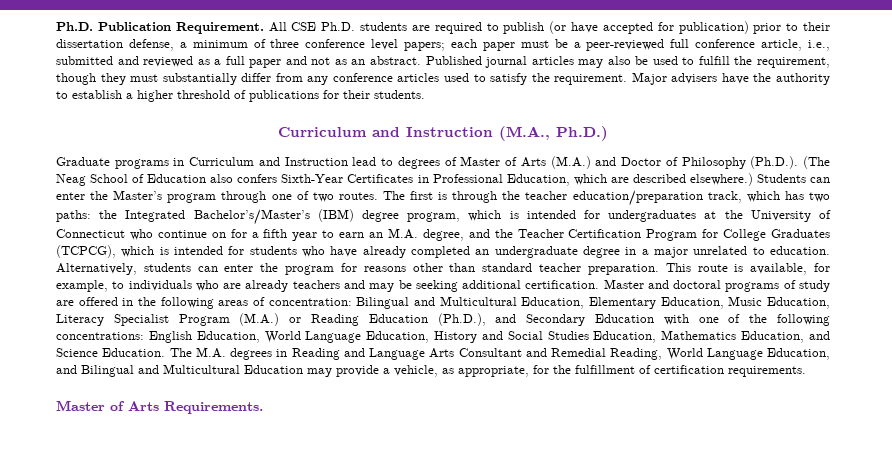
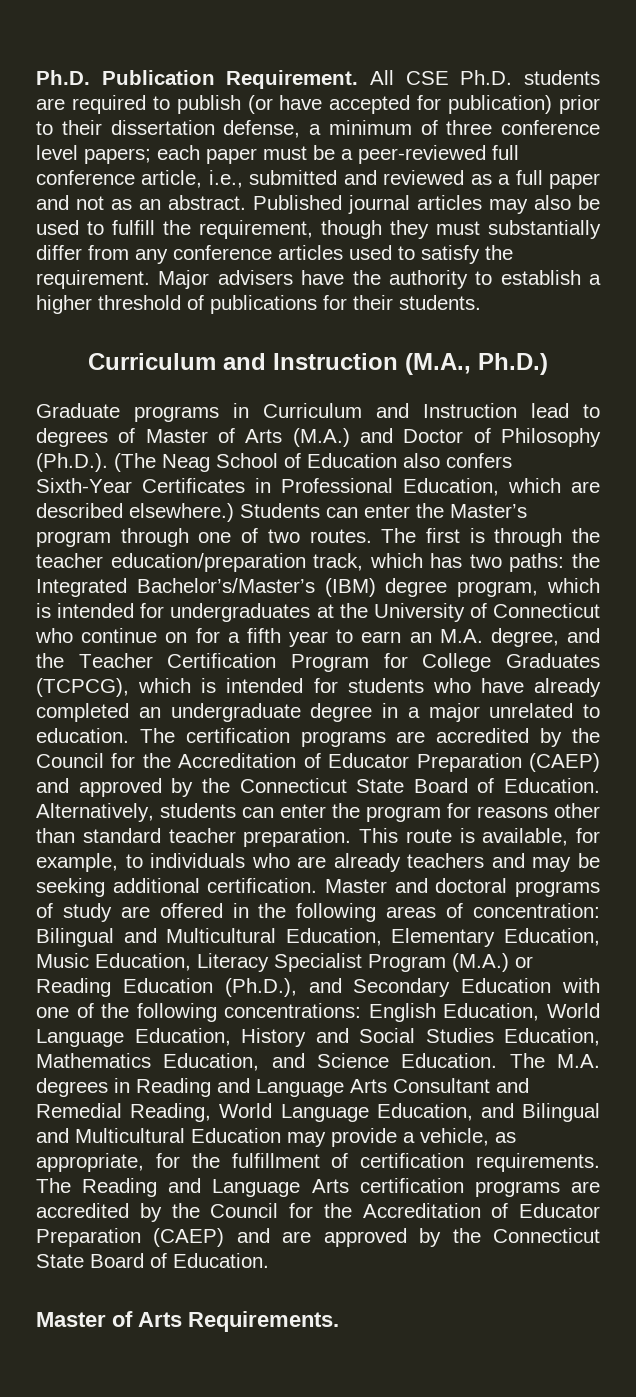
(831, 250) none -> [139,728,600,747] [36,753,600,772] [36,778,600,797] The certification programs are accredited by the Council for the Accreditation of Educator Preparation (CAEP) and approved by the Connecticut State Board of Education.
(806, 371) none -> [36,1178,600,1197] [36,1203,600,1222] [36,1228,600,1247] [36,1253,269,1268] The Reading and Language Arts certification programs are accredited by the Council for the Accreditation of Educator Preparation (CAEP) and are approved by the Connecticut State Board of Education.

